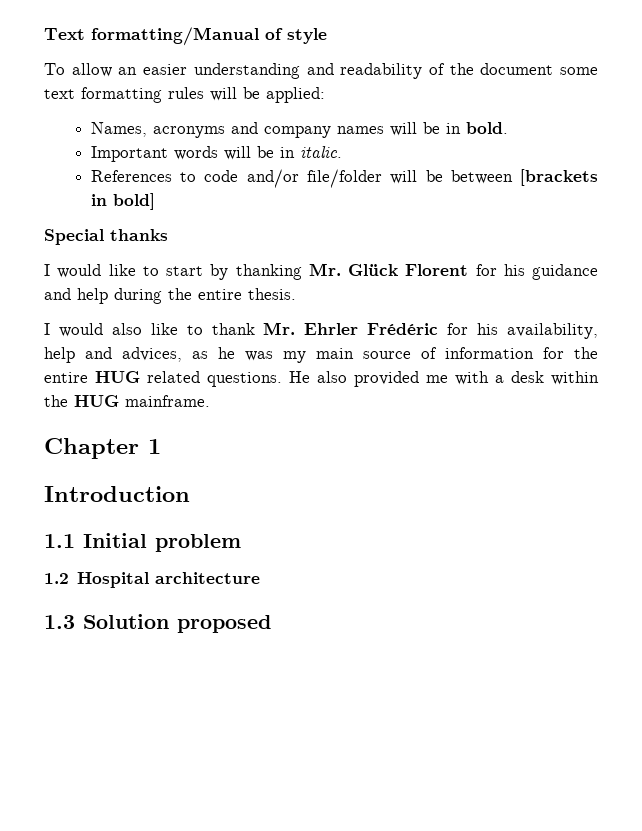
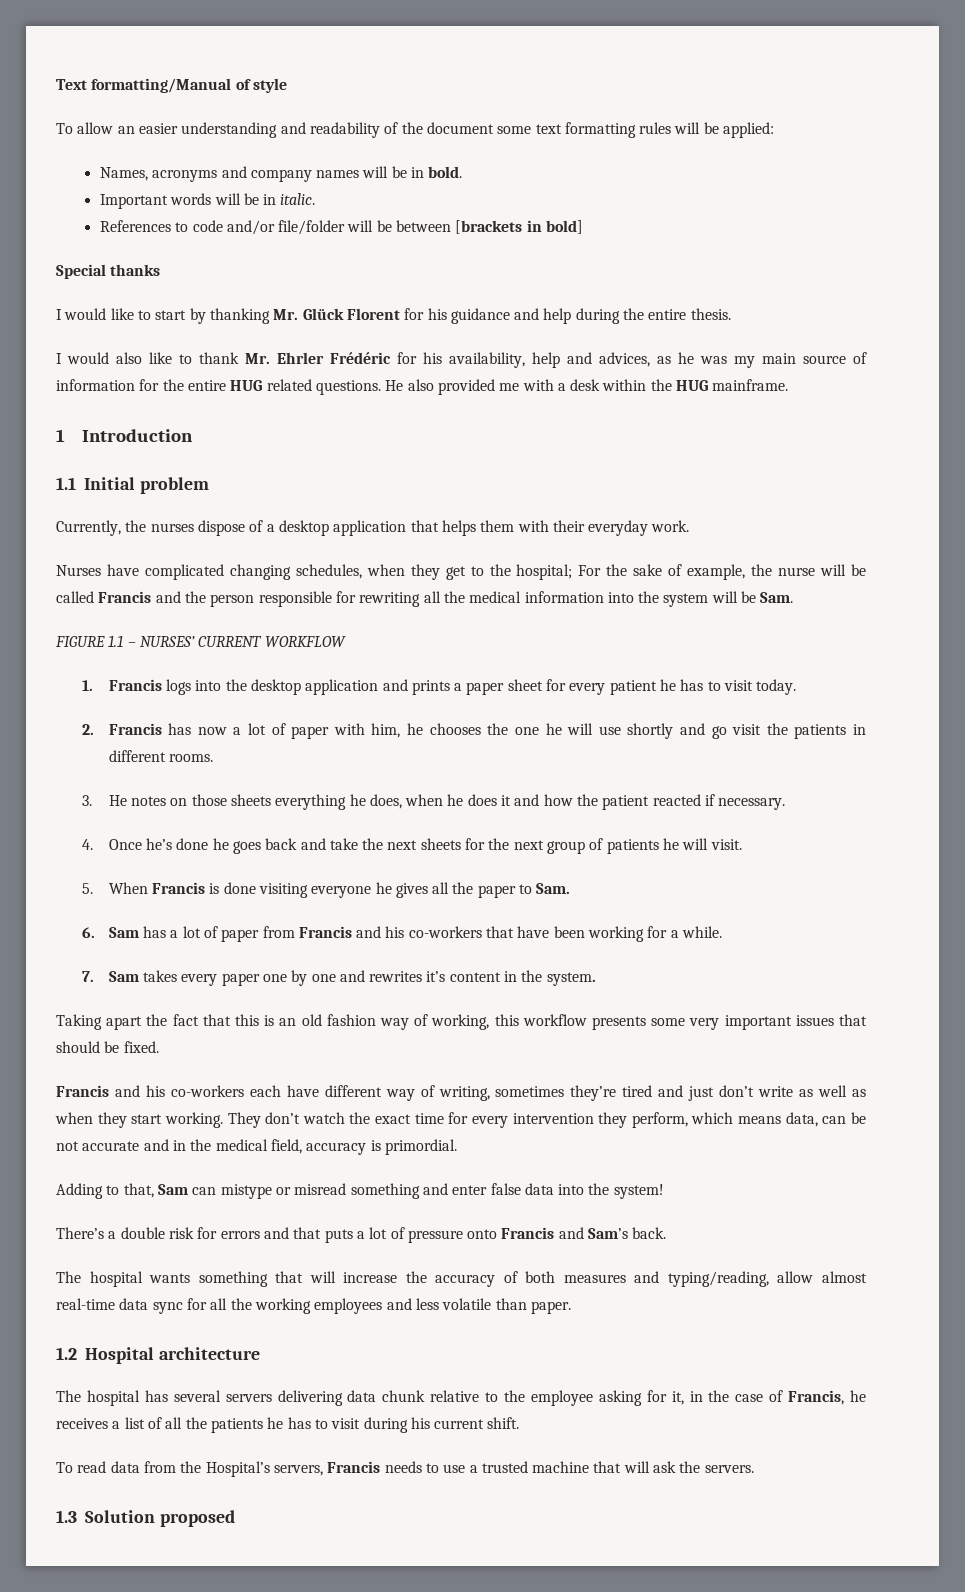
[44,438,161,459] Chapter 1 // -> [56,429,65,442] 1
[44,572,261,588] 1.2 Hospital architecture -> [56,520,690,536] [56,564,866,580] [56,591,794,607] [55,635,346,647] [82,679,797,695] [82,723,867,739] [108,750,213,762] [82,794,786,810] [82,838,742,854] [82,882,571,898] [82,926,723,942] [82,970,596,986] [56,1014,868,1030] [56,1041,159,1053] [56,1085,866,1101] [55,1112,867,1128] [56,1139,457,1155] [56,1183,664,1199] [56,1227,667,1243] [56,1271,867,1287] [56,1298,571,1314] [56,1347,260,1364] [56,1390,866,1406] [56,1417,520,1433] [56,1461,754,1477] Currently, the nurses dispose of a desktop application that helps them with their everyday work. // Nurses have complicated changing schedules, when they get to the hospital; For the sake of example, the nurse will be called Francis and the person responsible for rewriting all the medical information into the system will be Sam. // FIGURE 1.1 – NURSES’ CURRENT WORKFLOW // 1. Francis logs into the desktop application and prints a paper sheet for every patient he has to visit today. // 2. Francis has now a lot of paper with him, he chooses the one he will use shortly and go visit the patients in different rooms. // 3. He notes on those sheets everything he does, when he does it and how the patient reacted if necessary. // 4. Once he’s done he goes back and take the next sheets for the next group of patients he will visit. // 5. When Francis is done visiting everyone he gives all the paper to Sam. // 6. Sam has a lot of paper from Francis and his co-workers that have been working for a while. // 7. Sam takes every paper one by one and rewrites it’s content in the system. // Taking apart the fact that this is an old fashion way of working, this workflow presents some very important issues that should be fixed. // Francis and his co-workers each have different way of writing, sometimes they’re tired and just don’t write as well as when they start working. They don’t watch the exact time for every intervention they perform, which means data, can be not accurate and in the medical field, accuracy is primordial. // Adding to that, Sam can mistype or misread something and enter false data into the system! // There’s a double risk for errors and that puts a lot of pressure onto Francis and Sam’s back. // The hospital wants something that will increase the accuracy of both measures and typing/reading, allow almost real-time data sync for all the working employees and less volatile than paper. // 1.2 Hospital architecture // The hospital has several servers delivering data chunk relative to the employee asking for it, in the case of Francis, he receives a list of all the patients he has to visit during his current shift. // To read data from the Hospital’s servers, Francis needs to use a trusted machine that will ask the servers.

